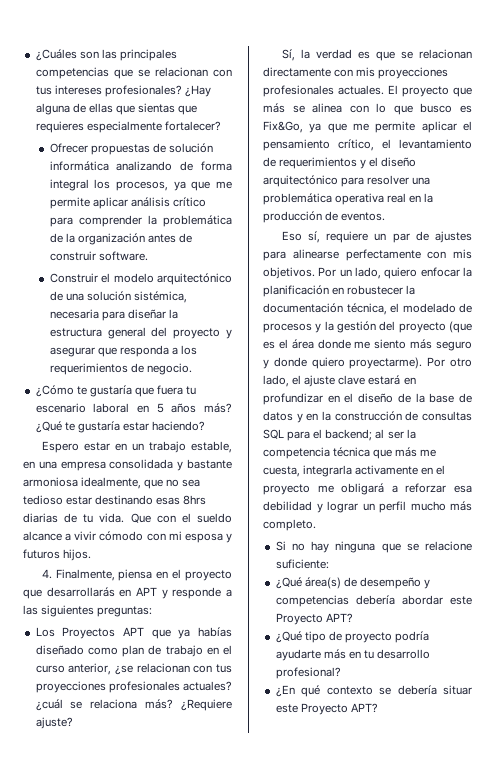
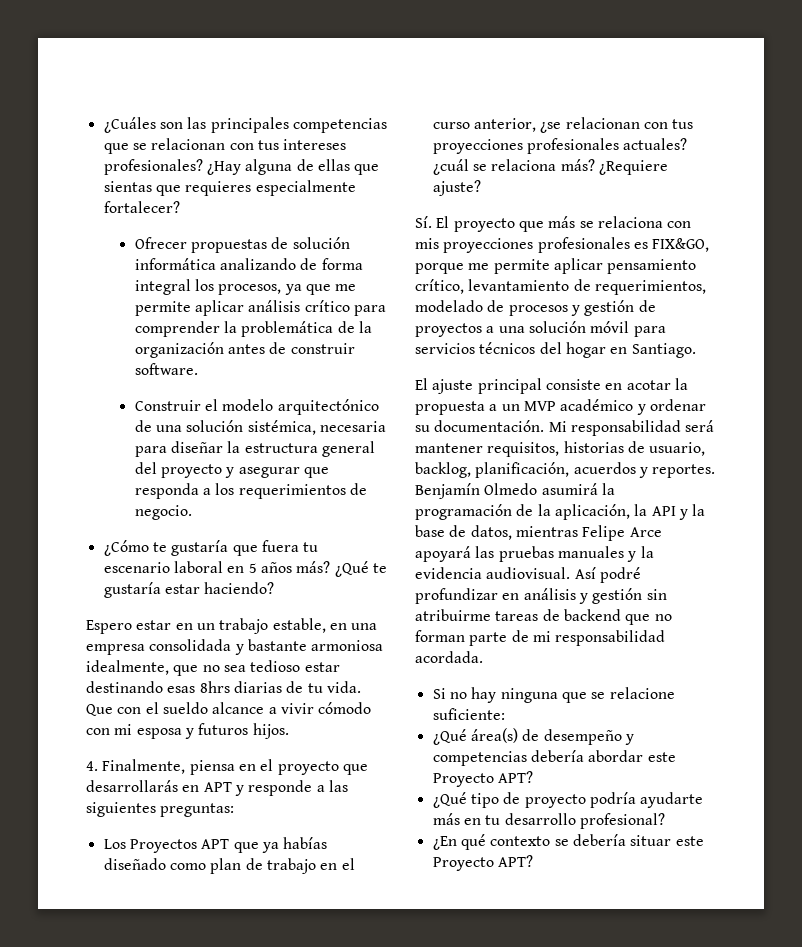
[281,49,472,61] [263,67,449,79] [263,85,384,97] Sí, la verdad es que se relacionan directamente con mis proyecciones profesionales actuales. -> [415,216,432,228] Sí.
[312,103,472,115] [263,121,472,133] alinea con lo que busco es Fix&Go, ya que me permite aplicar el -> [597,216,692,228] [415,237,710,253] [415,258,603,274] relaciona con mis proyecciones profesionales es FIX&GO, porque me permite aplicar
[382,139,391,149] el -> (464, 286) none
[279,157,417,169] [263,175,431,187] [263,193,434,205] [263,211,386,223] [281,231,472,243] [263,249,472,261] [263,267,472,279] [263,285,416,297] [263,303,472,315] [263,321,472,333] [263,339,472,351] [263,357,472,369] [263,375,416,387] [263,393,472,405] [263,411,472,423] [263,429,416,441] [263,447,437,459] [263,465,446,477] [263,483,472,495] [263,501,472,513] [263,519,316,531] requerimientos y el diseño arquitectónico para resolver una problemática operativa real en la producción de eventos. // Eso sí, requiere un par de ajustes para alinearse perfectamente con mis objetivos. Por un lado, quiero enfocar la planificación en robustecer la documentación técnica, el modelado de procesos y la gestión del proyecto (que es el área donde me siento más seguro y donde quiero proyectarme). Por otro lado, el ajuste clave estará en profundizar en el diseño de la base de datos y en la construcción de consultas SQL para el backend; al ser la competencia técnica que más me cuesta, integrarla activamente en el proyecto me obligará a reforzar esa debilidad y lograr un perfil mucho más completo. -> [594,280,706,295] [415,300,656,316] [415,321,666,337] [415,342,696,358] [415,378,688,394] [415,399,706,415] [415,420,715,436] [415,441,706,457] [415,462,716,478] [415,483,615,499] [415,504,706,520] [415,525,662,541] [415,546,654,562] [415,567,641,583] [415,588,667,604] [415,609,672,625] [415,630,666,646] [415,651,483,663] requerimientos, modelado de procesos y gestión de proyectos a una solución móvil para servicios técnicos del hogar en Santiago. // El ajuste principal consiste en acotar la propuesta a un MVP académico y ordenar su documentación. Mi responsabilidad será mantener requisitos, historias de usuario, backlog, planificación, acuerdos y reportes. Benjamín Olmedo asumirá la programación de la aplicación, la API y la base de datos, mientras Felipe Arce apoyará las pruebas manuales y la evidencia audiovisual. Así podré profundizar en análisis y gestión sin atribuirme tareas de backend que no forman parte de mi responsabilidad acordada.

